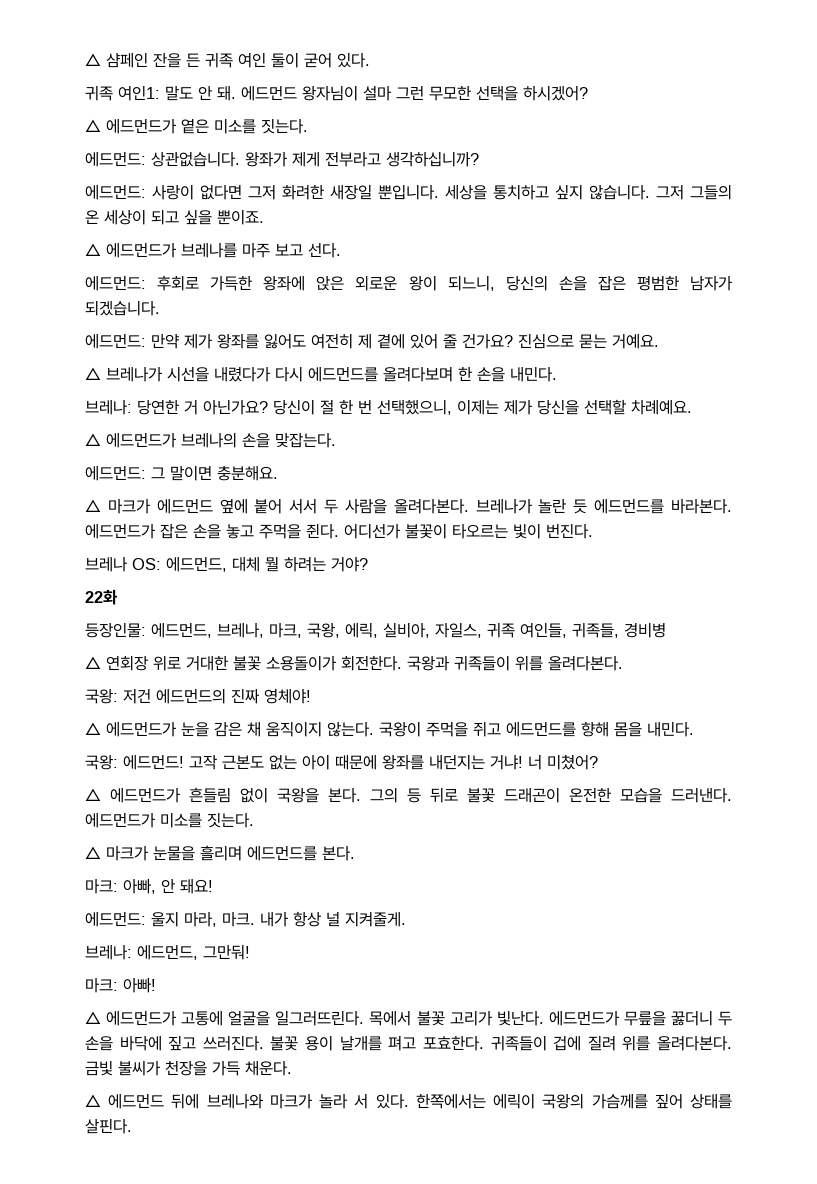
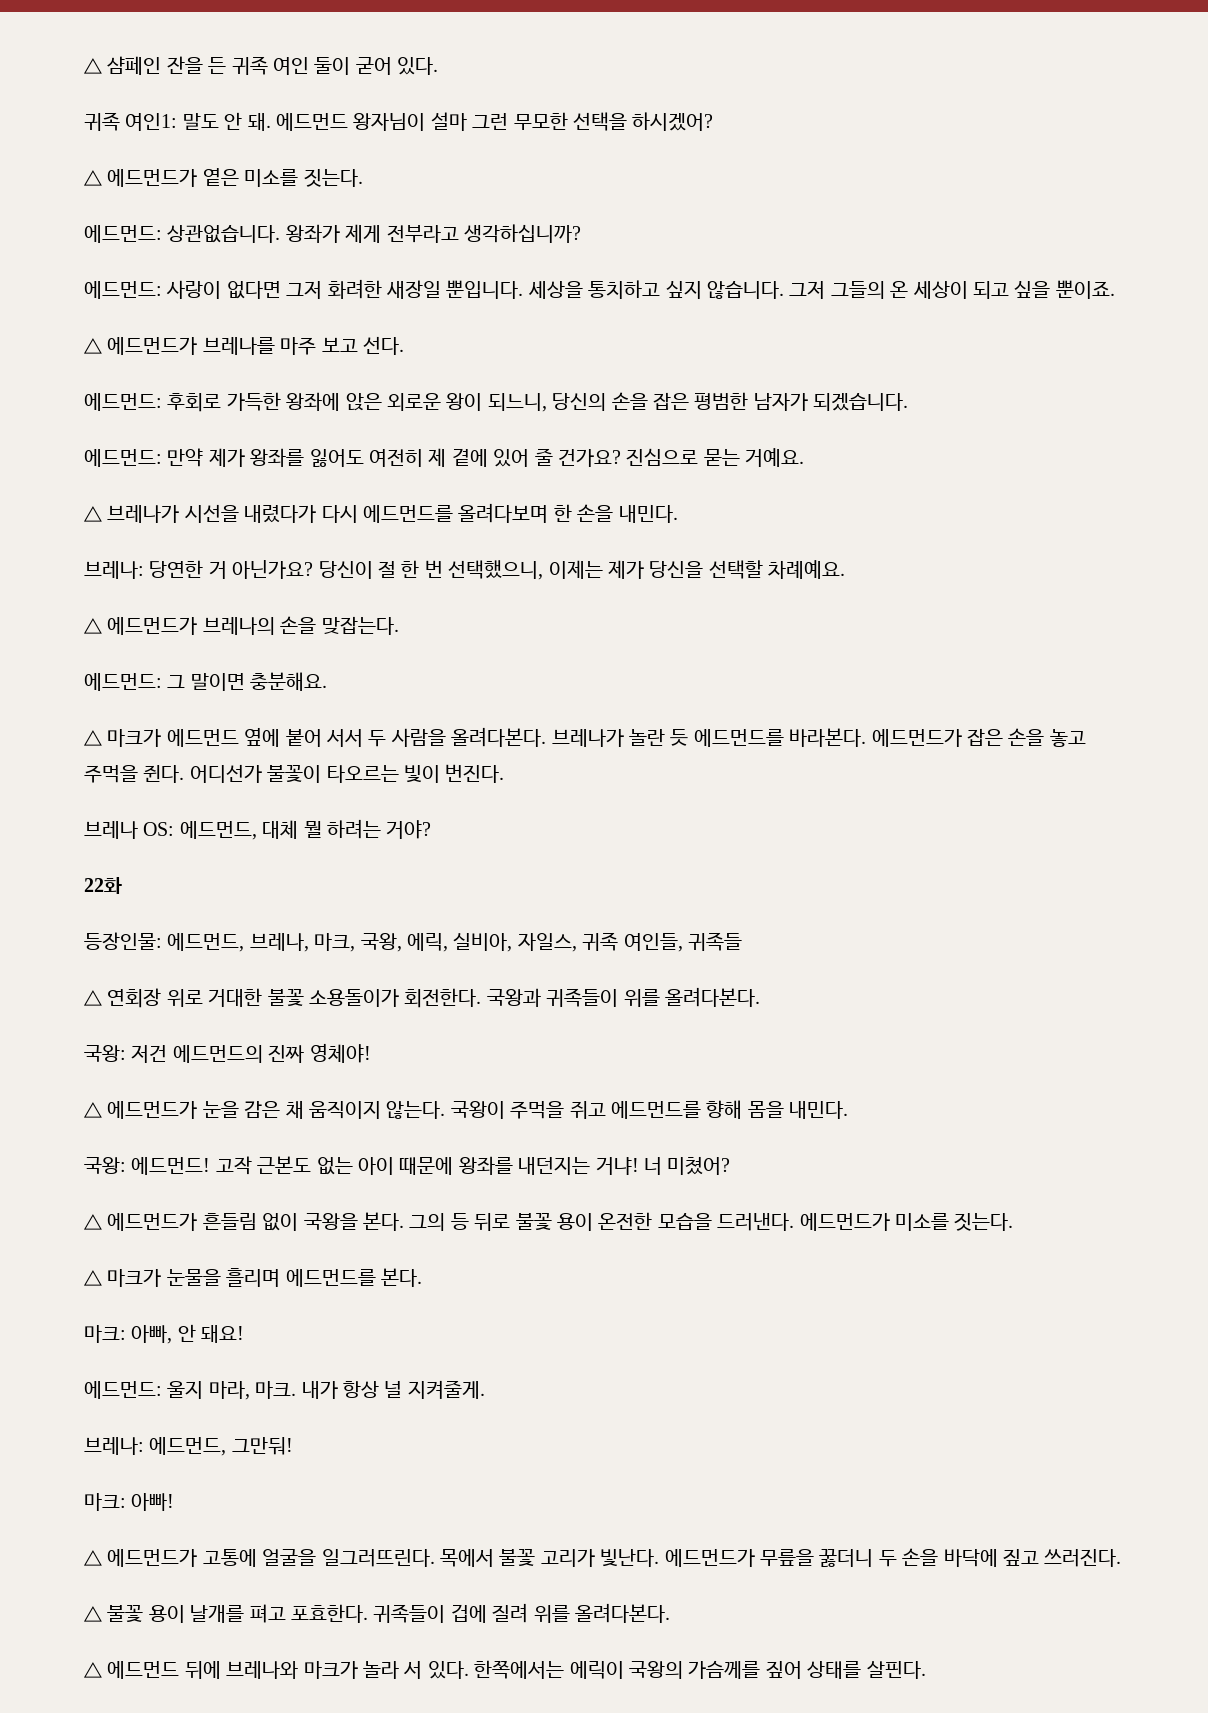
[572,622,666,638] 귀족들, 경비병 -> [687,932,742,951] 귀족들
[504,787,560,803] 드래곤이 -> [556,1213,593,1231] 용이
(264, 1043) none -> [83,1606,102,1622] // △
[85,1060,292,1076] 금빛 불씨가 천장을 가득 채운다. -> (670, 1613) none

